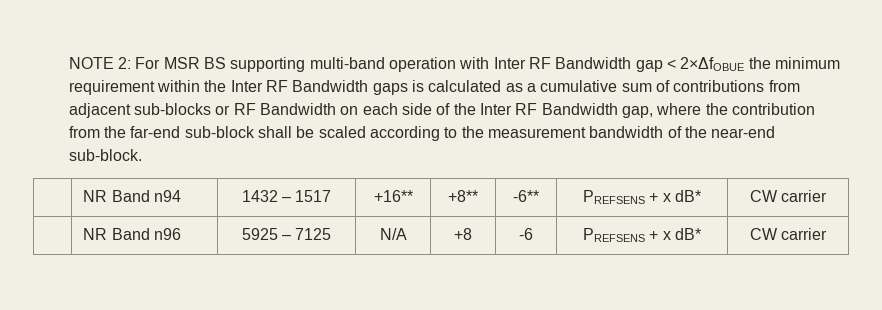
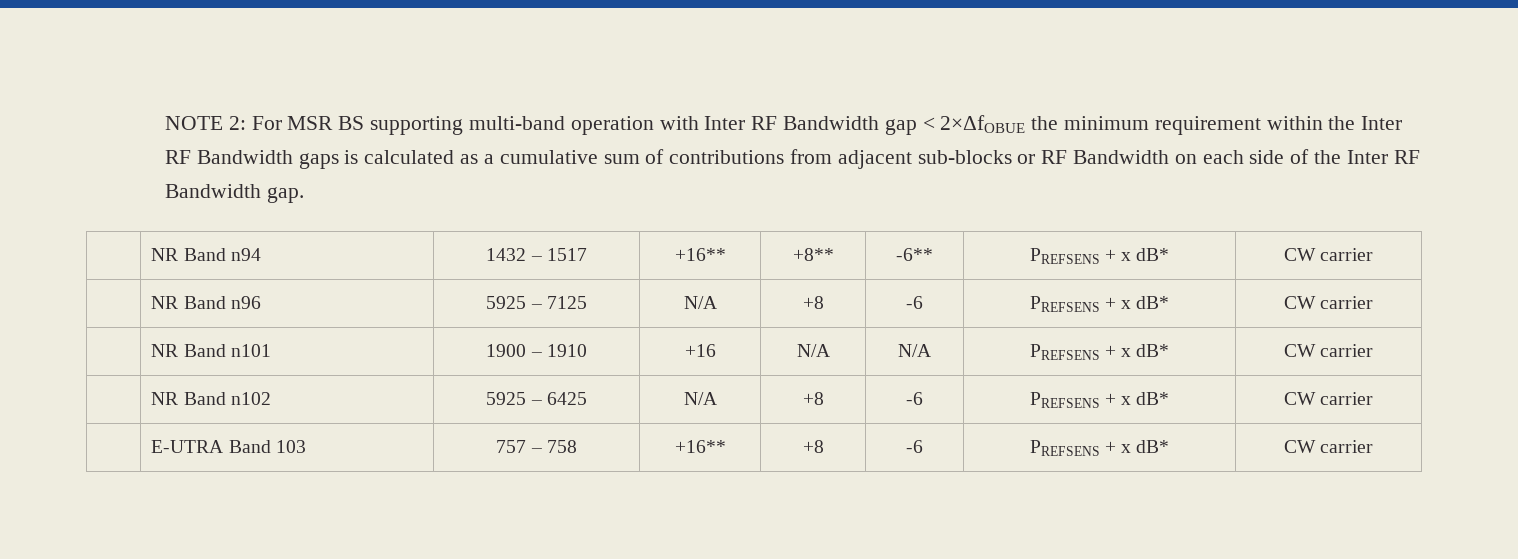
[621,103,815,118] [68,126,776,141] [68,149,142,161] gap, where the contribution from the far-end sub-block shall be scaled according to the measurement bandwidth of the near-end sub-block. -> [266,187,304,203] gap.
(828, 234) none -> [151,344,271,357] [486,344,587,357] [684,344,716,357] [796,344,830,357] [898,344,931,357] [1029,344,1170,360] [1283,344,1374,357] [151,392,271,405] [486,392,587,405] [683,392,717,405] [802,392,824,405] [906,392,923,405] [1029,392,1170,408] [1283,392,1374,405] [151,440,306,453] [496,440,577,453] [674,440,726,453] [802,440,824,453] [906,440,923,453] [1029,440,1170,456] [1283,440,1374,453] // | NR Band n101 | 1900 – 1910 | +16 | N/A | N/A | PREFSENS + x dB* | CW carrier // | NR Band n102 | 5925 – 6425 | N/A | +8 | -6 | PREFSENS + x dB* | CW carrier // | E-UTRA Band 103 | 757 – 758 | +16** | +8 | -6 | PREFSENS + x dB* | CW carrier

